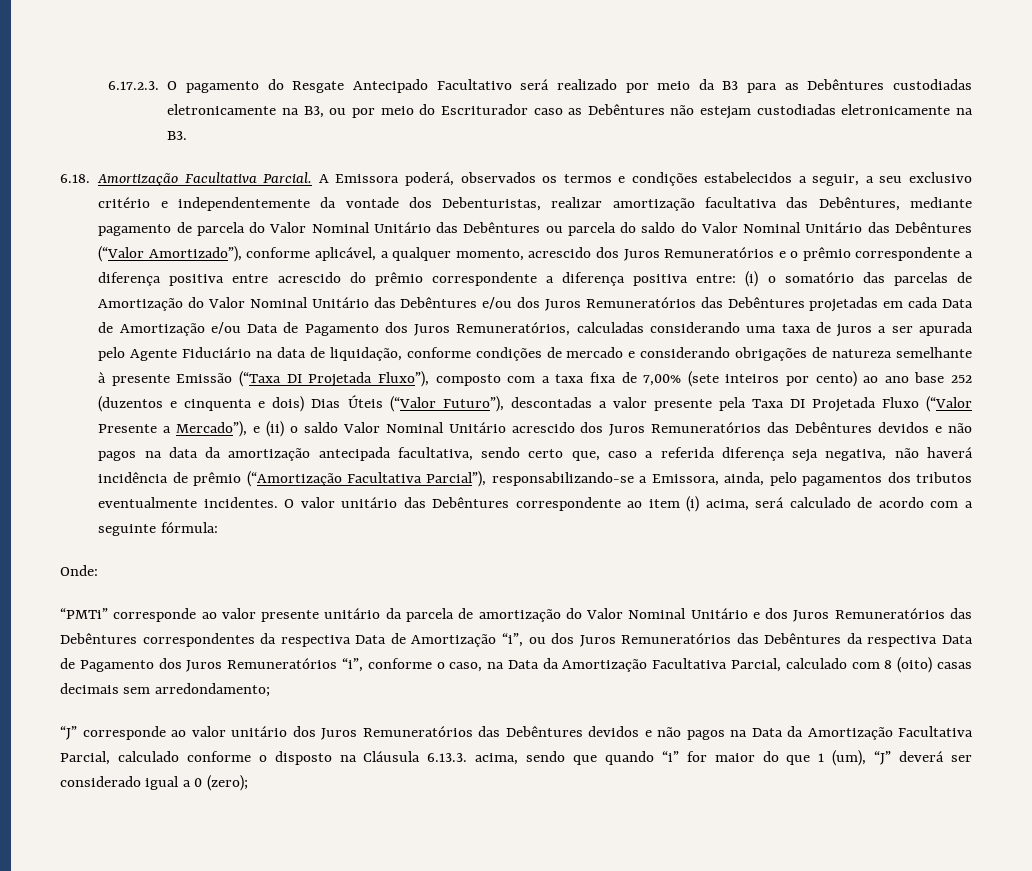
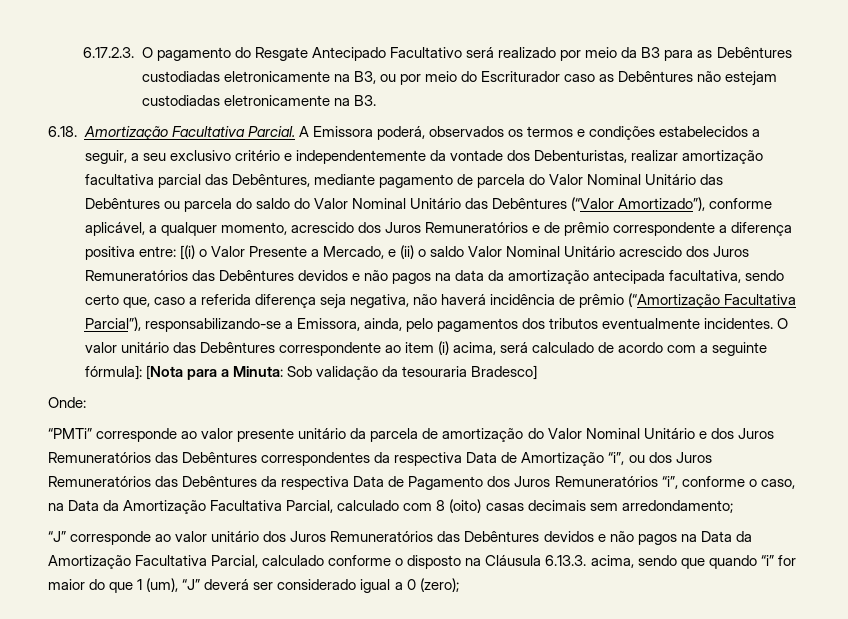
(778, 202) none -> [157,174,201,188] parcial
[790,247,974,261] [98,272,366,286] o prêmio correspondente a diferença positiva entre acrescido do -> [543,222,560,233] de
[745,271,972,287] [98,297,973,312] [98,322,973,337] [98,347,972,361] [98,371,973,387] [98,395,972,412] (i) o somatório das parcelas de Amortização do Valor Nominal Unitário das Debêntures e/ou dos Juros Remuneratórios das Debêntures projetadas em cada Data de Amortização e/ou Data de Pagamento dos Juros Remuneratórios, calculadas considerando uma taxa de juros a ser apurada pelo Agente Fiduciário na data de liquidação, conforme condições de mercado e considerando obrigações de natureza semelhante à presente Emissão (“Taxa DI Projetada Fluxo”), composto com a taxa fixa de 7,00% (sete inteiros por cento) ao ano base 252 (duzentos e cinquenta e dois) Dias Úteis (“Valor Futuro”), descontadas a valor presente pela Taxa DI Projetada Fluxo (“Valor -> [179,245,245,260] [(i) o Valor
[176,421,248,437] Mercado”), -> [322,246,384,259] Mercado,
[160,522,218,533] fórmula: -> [84,365,537,380] fórmula]: [Nota para a Minuta: Sob validação da tesouraria Bradesco]

